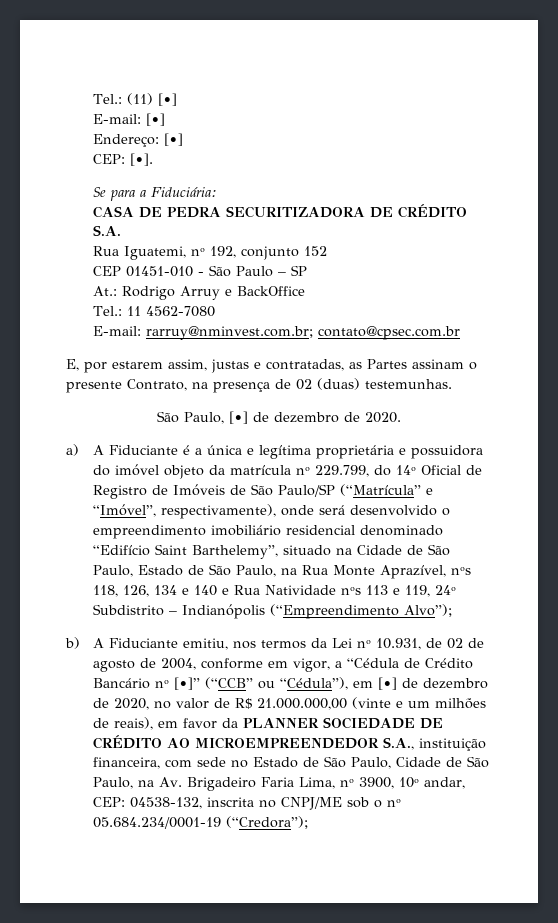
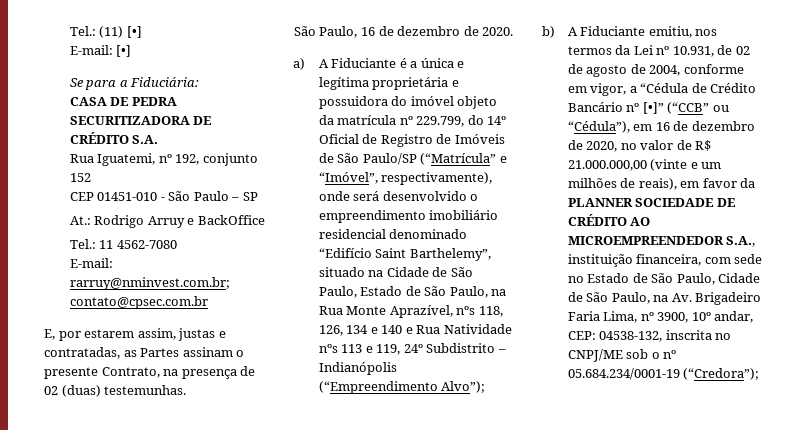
[92,133,183,147] [92,153,153,166] // Endereço: [•] // CEP: [•]. -> (132, 51) none
[229,411,248,424] [•] -> [360,27,375,36] 16
[377,677,397,690] [•] -> [655,122,670,131] 16

